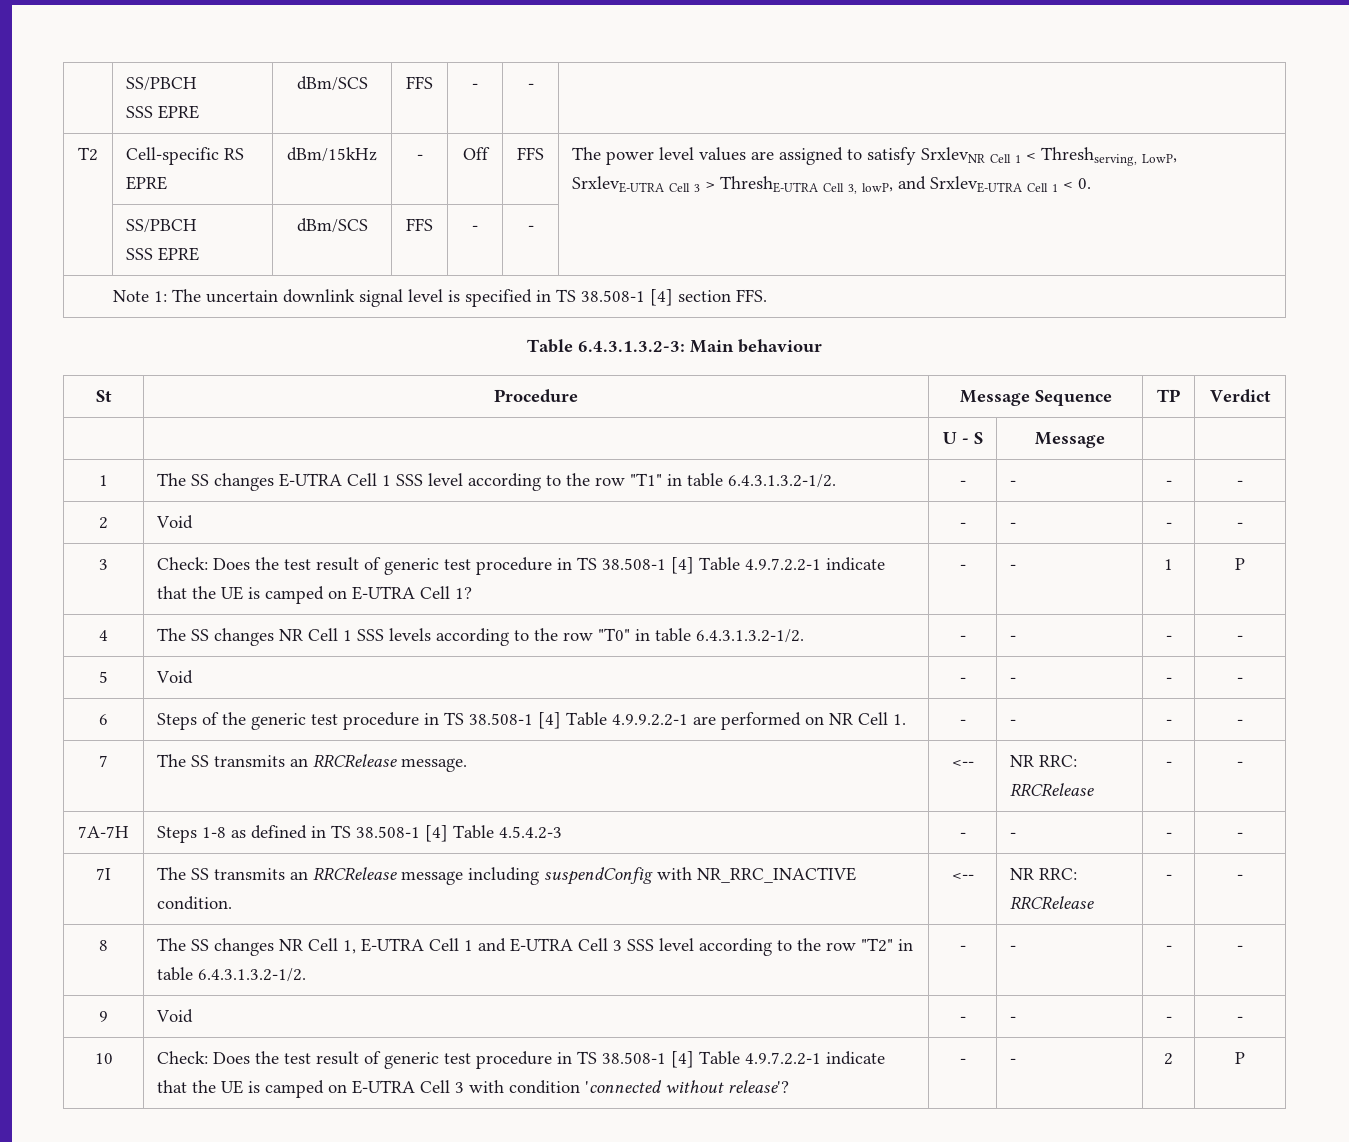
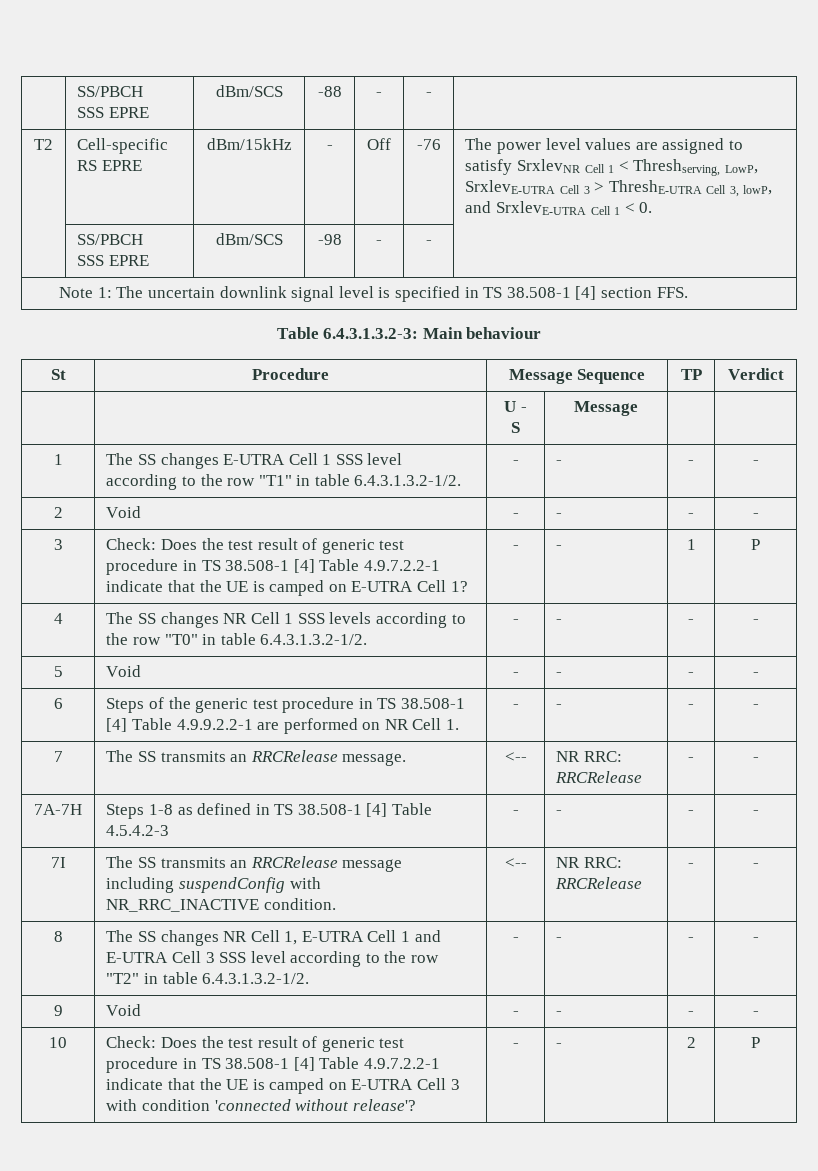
[126,77,198,91] [126,105,200,119] [296,76,368,91] [406,76,433,89] | SS/PBCH // SSS EPRE | dBm/SCS | FFS -> [77,86,144,97] [77,107,149,118] [215,85,283,97] [317,86,342,97] | SS/PBCH // SSS EPRE | dBm/SCS | -88
[517,147,544,160] FFS -> [416,139,441,150] -76
[406,218,433,231] FFS -> [317,234,342,245] -98

